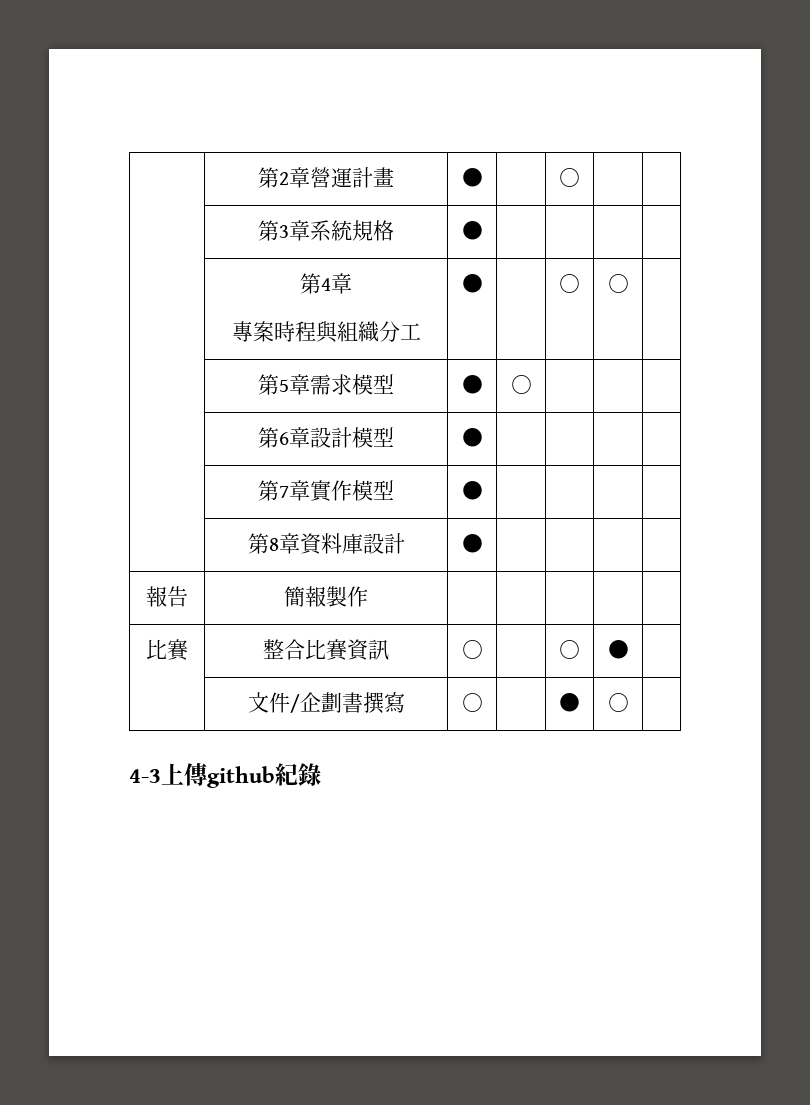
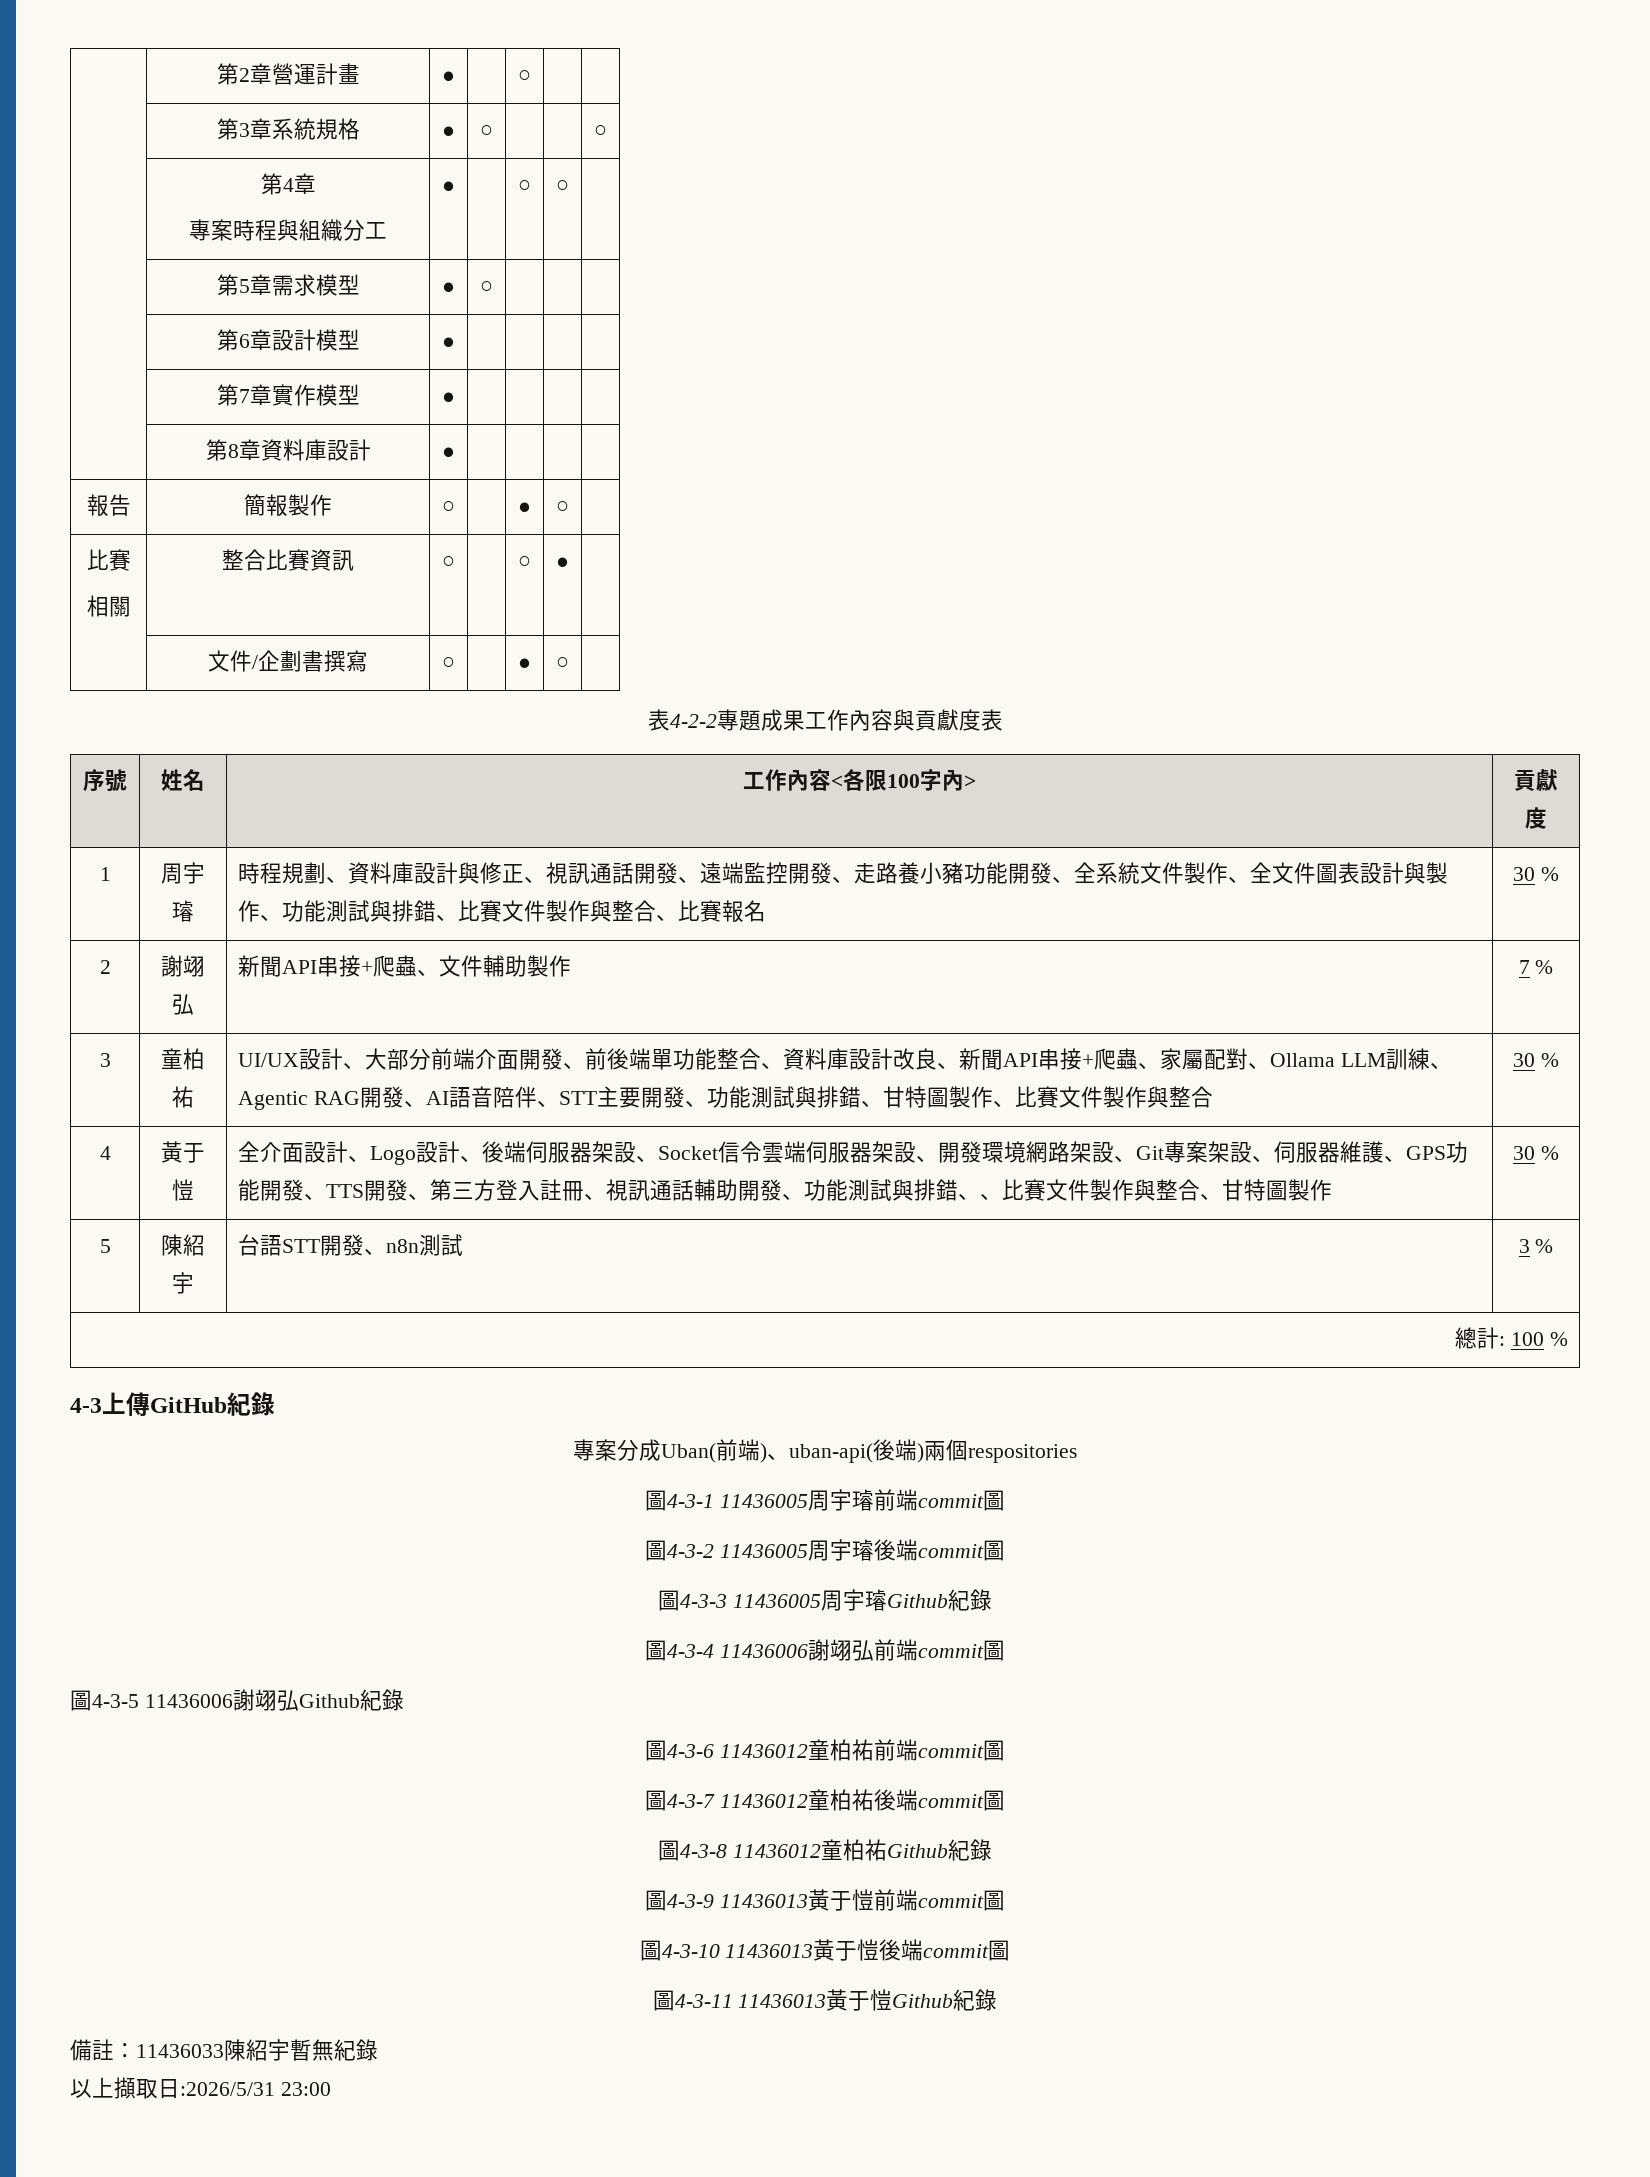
(483, 230) | | | -> [480,125,493,137] [594,125,607,137] ○ | | | ○
[146,639,189,661] | | | | // 比賽 -> [442,501,455,513] [518,502,531,513] [556,501,569,513] [86,549,131,571] [86,595,131,617] ○ | | ● | ○ | // 比賽 // 相關
(629, 702) none -> [647,709,1003,731] [83,769,127,792] [161,769,205,791] [743,769,976,791] [1514,769,1558,791] [1525,807,1547,829] [99,867,111,881] [161,862,205,884] [172,900,194,922] [237,862,1448,885] [237,900,766,923] [1513,867,1559,881] [99,960,111,974] [161,955,205,977] [172,994,194,1015] [237,955,571,977] [1518,960,1554,974] [99,1053,111,1067] [161,1048,205,1070] [172,1086,194,1108] [237,1048,1452,1070] [237,1086,1213,1110] [1513,1053,1559,1067] [99,1146,111,1160] [161,1141,205,1163] [172,1179,194,1201] [237,1141,1468,1165] [237,1179,1332,1202] [1513,1146,1559,1160] [99,1239,111,1253] [161,1234,205,1256] [172,1272,194,1294] [237,1234,463,1257] [1518,1239,1554,1253] [1455,1327,1569,1349] // 表4-2-2專題成果工作內容與貢獻度表 // 序號 | 姓名 | 工作內容<各限100字內> | 貢獻度 // 1 | 周宇璿 | 時程規劃、資料庫設計與修正、視訊通話開發、遠端監控開發、走路養小豬功能開發、全系統文件製作、全文件圖表設計與製作、功能測試與排錯、比賽文件製作與整合、比賽報名 | 30 % // 2 | 謝翊弘 | 新聞API串接+爬蟲、文件輔助製作 | 7 % // 3 | 童柏祐 | UI/UX設計、大部分前端介面開發、前後端單功能整合、資料庫設計改良、新聞API串接+爬蟲、家屬配對、Ollama LLM訓練、Agentic RAG開發、AI語音陪伴、STT主要開發、功能測試與排錯、甘特圖製作、比賽文件製作與整合 | 30 % // 4 | 黃于愷 | 全介面設計、Logo設計、後端伺服器架設、Socket信令雲端伺服器架設、開發環境網路架設、Git專案架設、伺服器維護、GPS功能開發、TTS開發、第三方登入註冊、視訊通話輔助開發、功能測試與排錯、、比賽文件製作與整合、甘特圖製作 | 30 % // 5 | 陳紹宇 | 台語STT開發、n8n測試 | 3 % // 總計: 100 %
[207,763,321,788] github紀錄 -> [150,1392,275,1416] [573,1439,1077,1463] [645,1489,1005,1511] [645,1539,1005,1561] [658,1589,992,1611] [645,1639,1005,1661] [70,1689,404,1711] [645,1739,1005,1761] [645,1789,1005,1811] [658,1839,992,1861] [645,1889,1005,1911] [639,1939,1011,1961] [652,1989,998,2011] [70,2039,378,2061] [70,2077,331,2099] GitHub紀錄 // 專案分成Uban(前端)、uban-api(後端)兩個respositories // 圖4-3-1 11436005周宇璿前端commit圖 // 圖4-3-2 11436005周宇璿後端commit圖 // 圖4-3-3 11436005周宇璿Github紀錄 // 圖4-3-4 11436006謝翊弘前端commit圖 // 圖4-3-5 11436006謝翊弘Github紀錄 // 圖4-3-6 11436012童柏祐前端commit圖 // 圖4-3-7 11436012童柏祐後端commit圖 // 圖4-3-8 11436012童柏祐Github紀錄 // 圖4-3-9 11436013黃于愷前端commit圖 // 圖4-3-10 11436013黃于愷後端commit圖 // 圖4-3-11 11436013黃于愷Github紀錄 // 備註：11436033陳紹宇暫無紀錄 // 以上擷取日:2026/5/31 23:00

